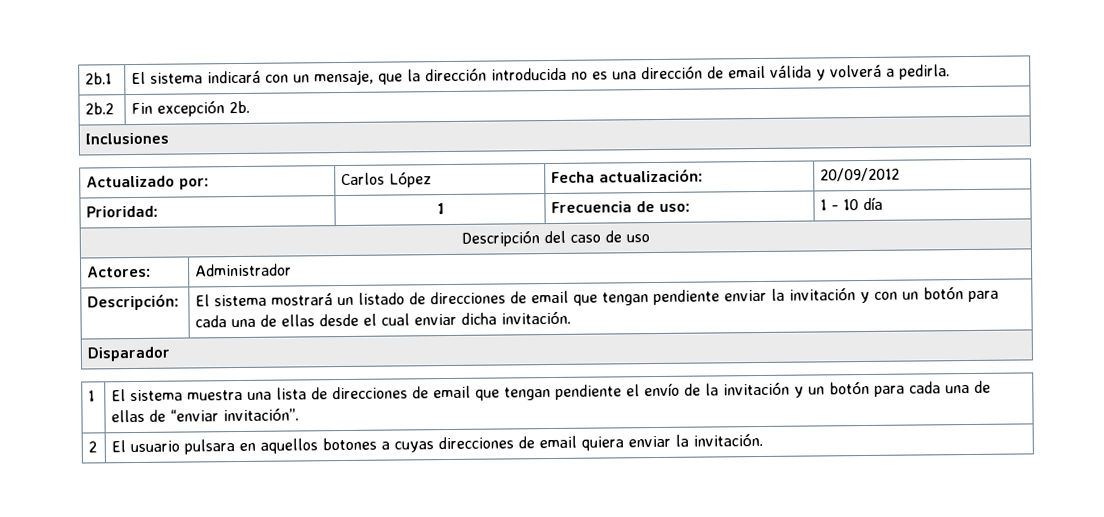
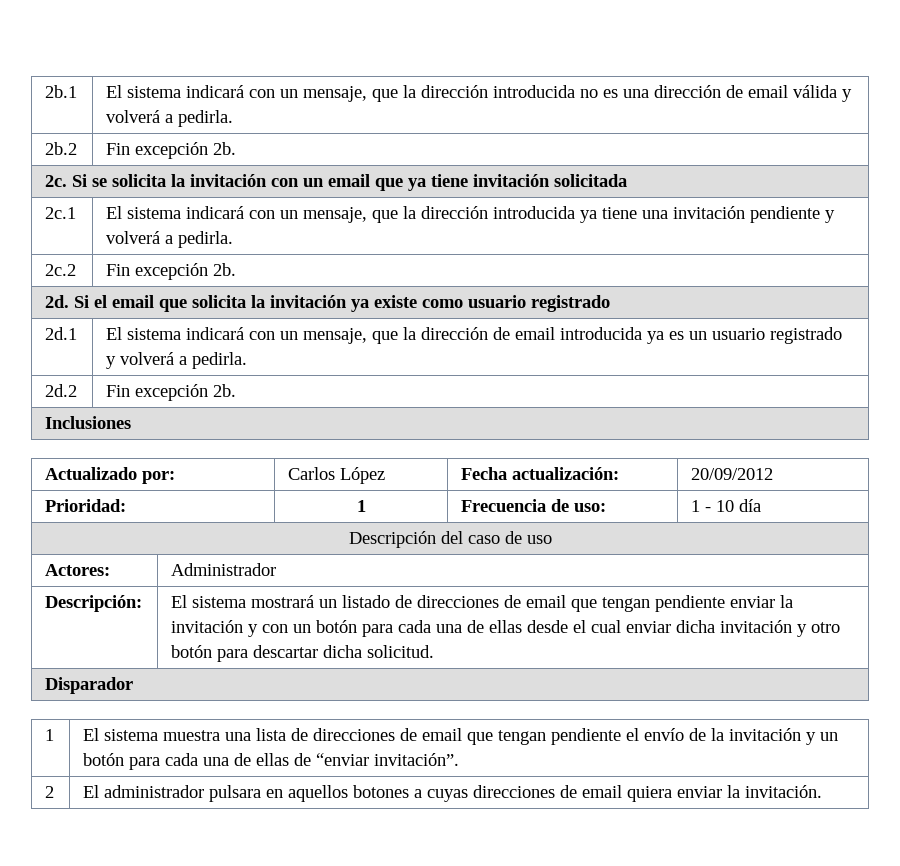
(251, 107) none -> [45,174,628,191] [45,207,77,219] [106,206,836,223] [106,231,234,248] [45,264,77,276] [106,263,237,280] [45,295,611,312] [45,327,78,340] [106,327,843,344] [106,352,248,369] [45,384,78,397] [106,384,237,401] // 2c. Si se solicita la invitación con un email que ya tiene invitación solicitada // 2c.1 | El sistema indicará con un mensaje, que la dirección introducida ya tiene una invitación pendiente y volverá a pedirla. // 2c.2 | Fin excepción 2b. // 2d. Si el email que solicita la invitación ya existe como usuario registrado // 2d.1 | El sistema indicará con un mensaje, que la dirección de email introducida ya es un usuario registrado y volverá a pedirla. // 2d.2 | Fin excepción 2b.
[501,310,572,325] invitación. -> [720,620,841,637] [171,645,435,662] invitación y otro botón para descartar dicha solicitud.
[130,440,181,453] usuario -> [104,785,205,798] administrador

